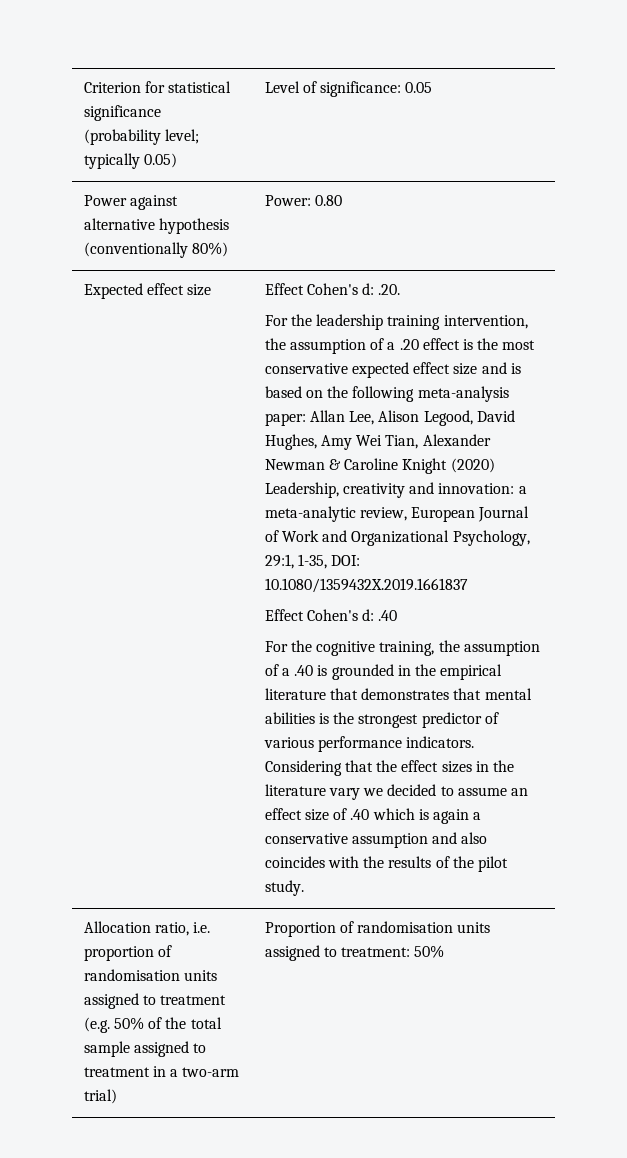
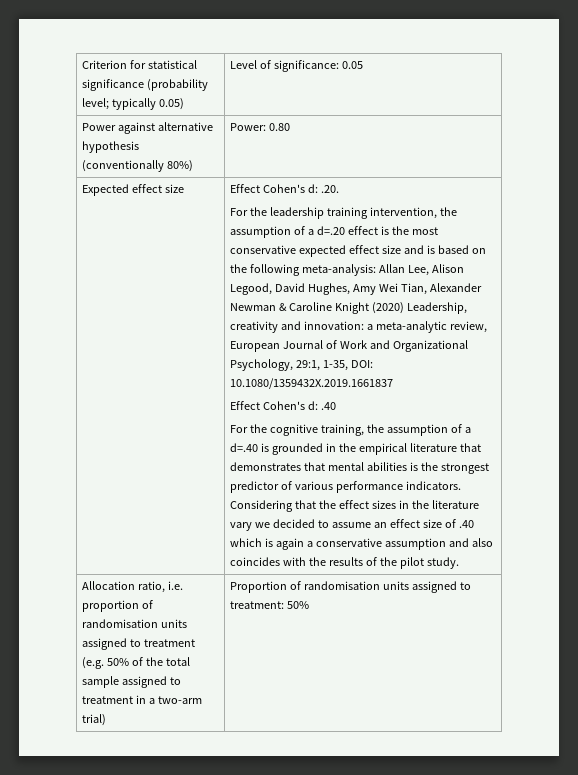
[399,339,419,350] .20 -> [317,226,346,235] d=.20
[417,386,509,402] [264,413,306,426] meta-analysis paper: -> [302,264,377,276] meta-analysis:
[294,665,314,676] .40 -> [230,443,259,452] d=.40

